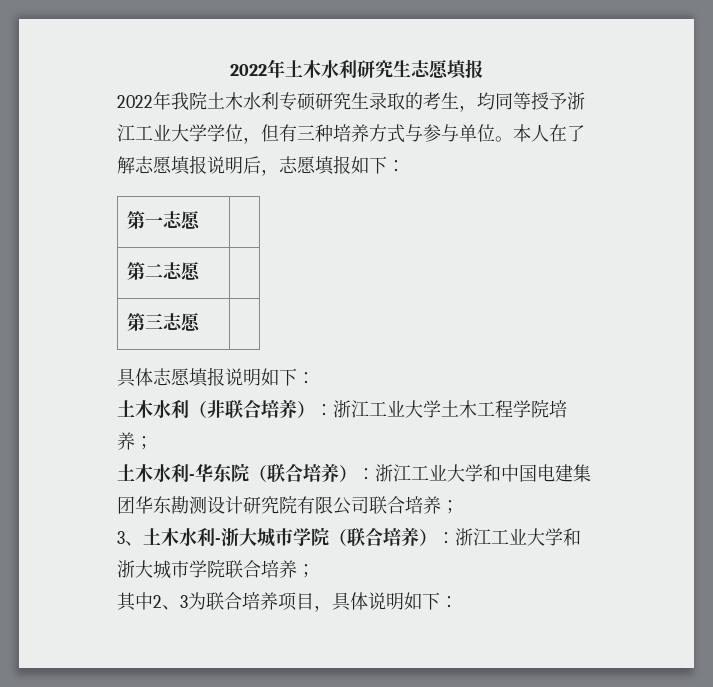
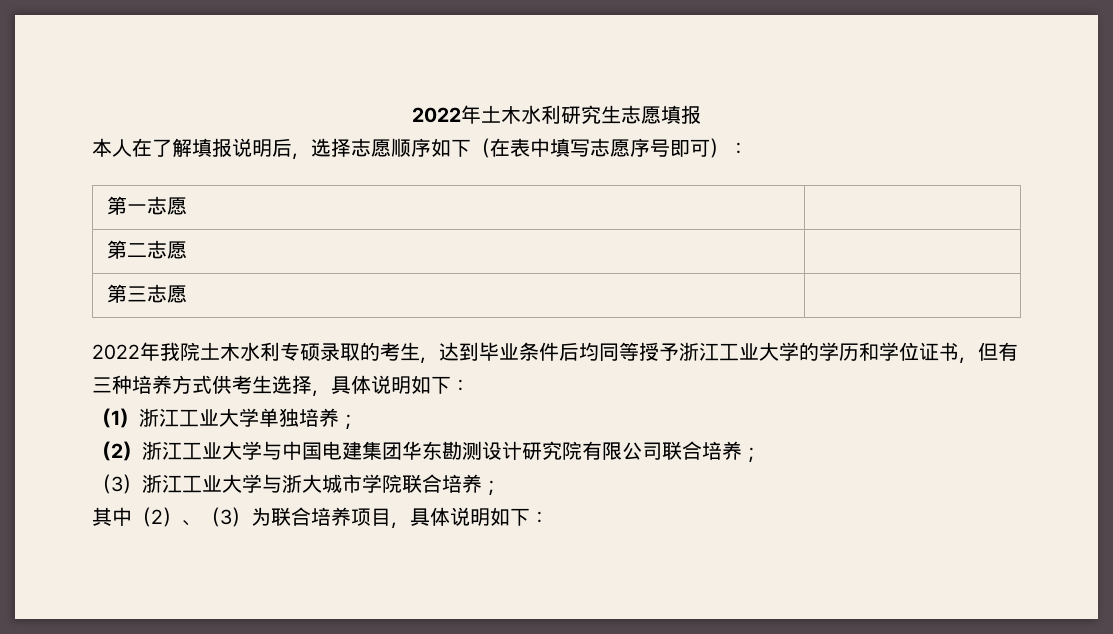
[117,91,585,112] [117,124,513,144] 2022年我院土木水利专硕研究生录取的考生，均同等授予浙江工业大学学位，但有三种培养方式与参与单位。 -> (701, 114) none
[135,156,172,174] 志愿 -> (192, 147) none
[279,155,387,175] 志愿填报如下 -> [311,138,729,158] 选择志愿顺序如下（在表中填写志愿序号即可）
[117,367,315,387] [117,400,567,419] [117,432,153,450] [117,463,501,483] 具体志愿填报说明如下： // 土木水利（非联合培养）：浙江工业大学土木工程学院培养； // 土木水利-华东院（联合培养）：浙江工业大学和 -> [92,342,1018,364] [92,375,470,397] [92,408,358,430] [92,441,282,461] 2022年我院土木水利专硕录取的考生，达到毕业条件后均同等授予浙江工业大学的学历和学位证书，但有三种培养方式供考生选择，具体说明如下： // （1）浙江工业大学单独培养； // （2）浙江工业大学与
[117,527,581,547] 3、土木水利-浙大城市学院（联合培养）：浙江工业大学和 -> [92,474,282,494] （3）浙江工业大学与
[153,595,188,610] 2、3 -> [132,507,251,527] （2）、（3）

